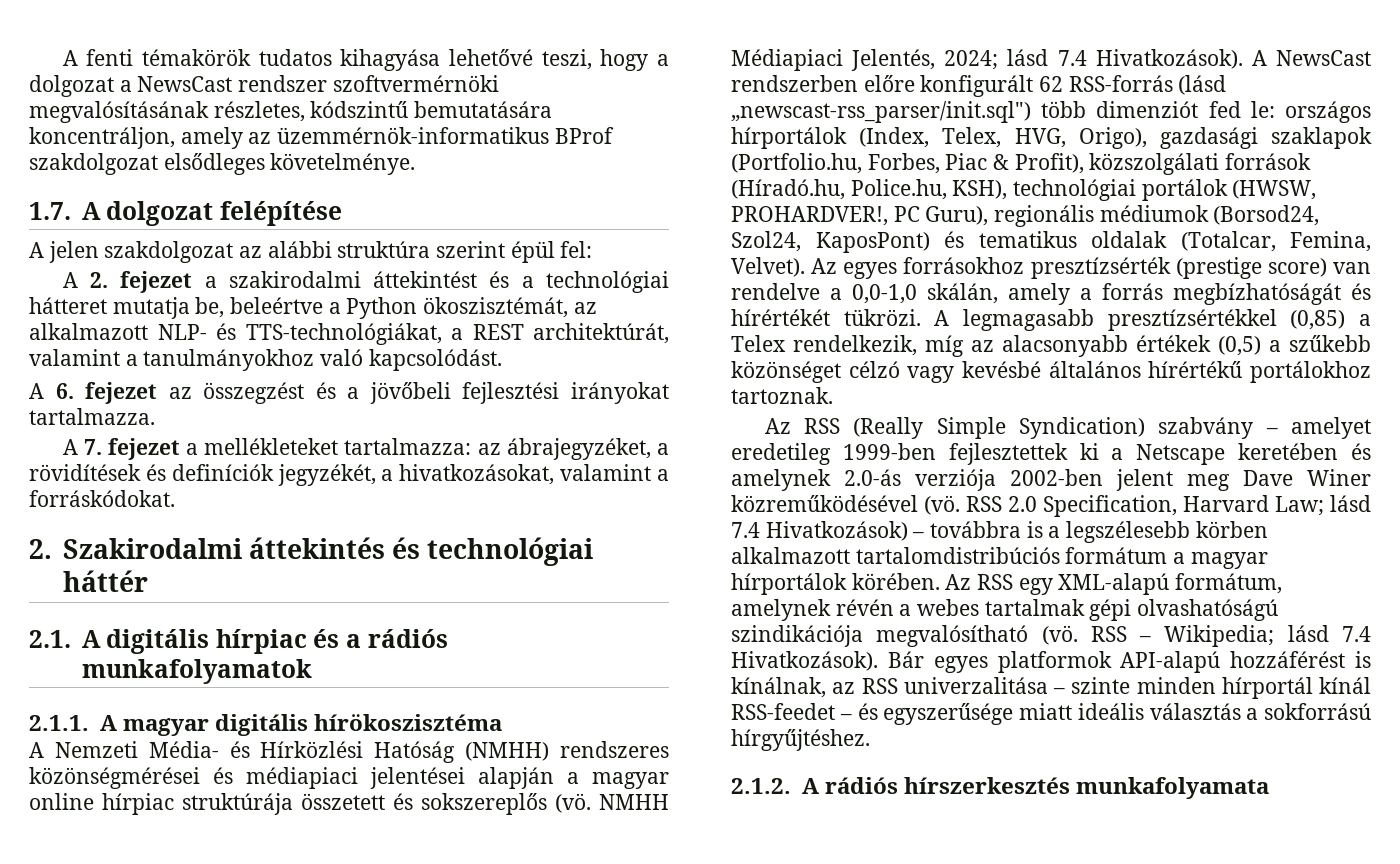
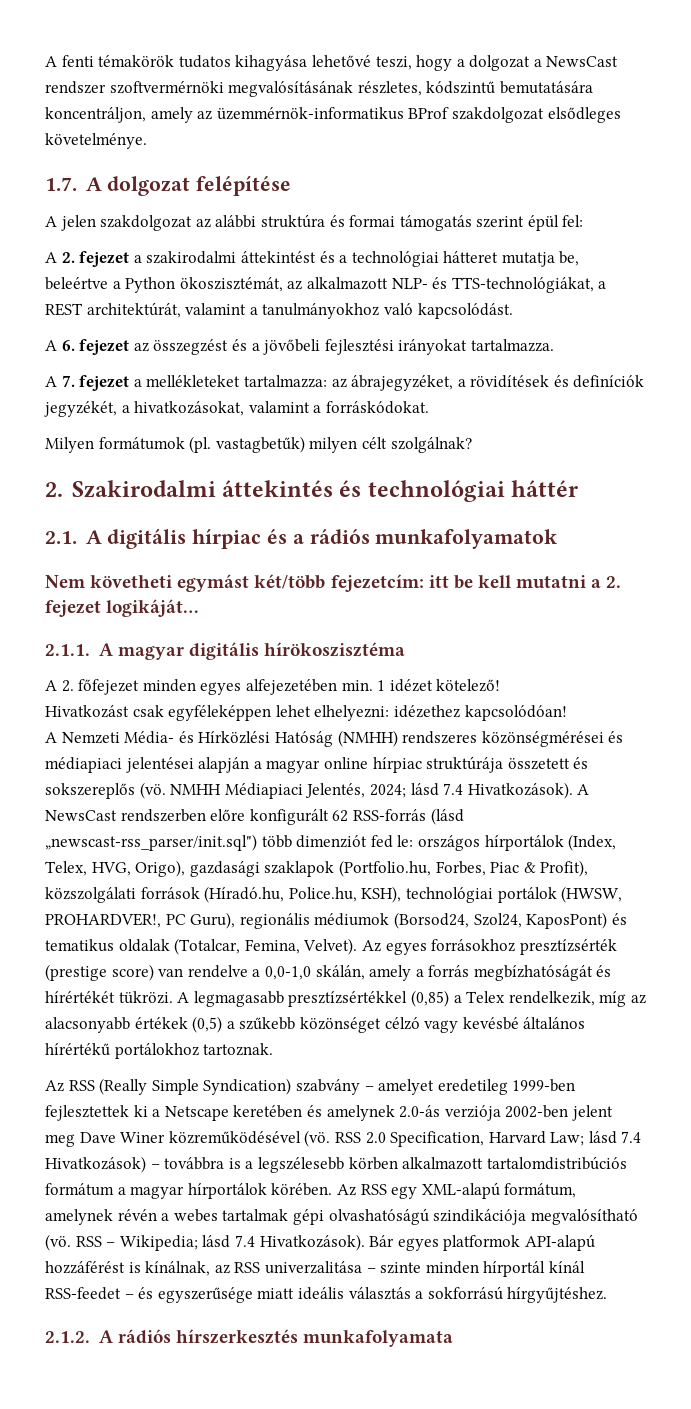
(431, 249) none -> [329,215,472,231] és formai támogatás
(175, 498) none -> [45,436,472,453] // Milyen formátumok (pl. vastagbetűk) milyen célt szolgálnak?
(312, 671) none -> [45,574,622,592] [45,599,200,617] // Nem követheti egymást két/több fejezetcím: itt be kell mutatni a 2. fejezet logikáját…
(502, 722) none -> [45,679,501,695] [45,705,567,721] // A 2. főfejezet minden egyes alfejezetében min. 1 idézet kötelező! // Hivatkozást csak egyféleképpen lehet elhelyezni: idézethez kapcsolódóan!

